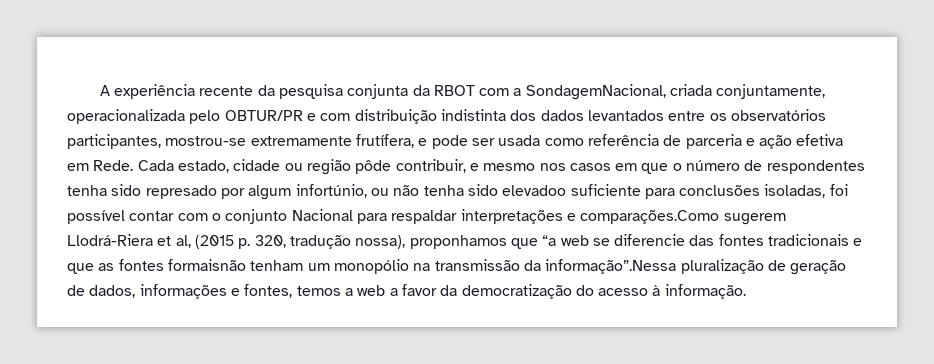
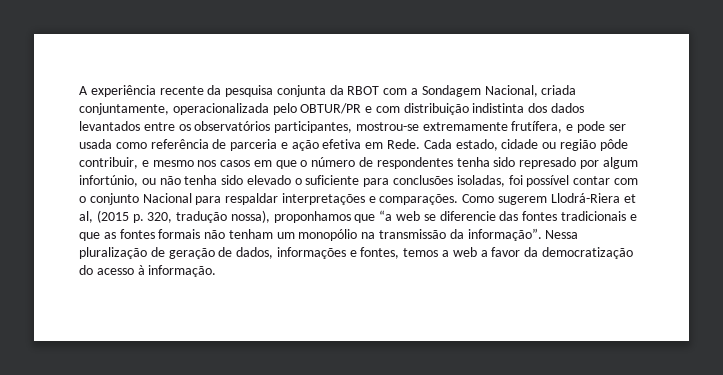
[525,84,666,100] SondagemNacional, -> [421,85,538,97] Sondagem Nacional,
[502,185,567,196] elevadoo -> [246,175,302,185] elevado o
[580,210,720,224] comparações.Como -> [379,194,495,205] comparações. Como
[167,259,246,271] formaisnão -> [158,229,226,239] formais não
[545,259,677,274] informação”.Nessa -> [467,228,579,241] informação”. Nessa

